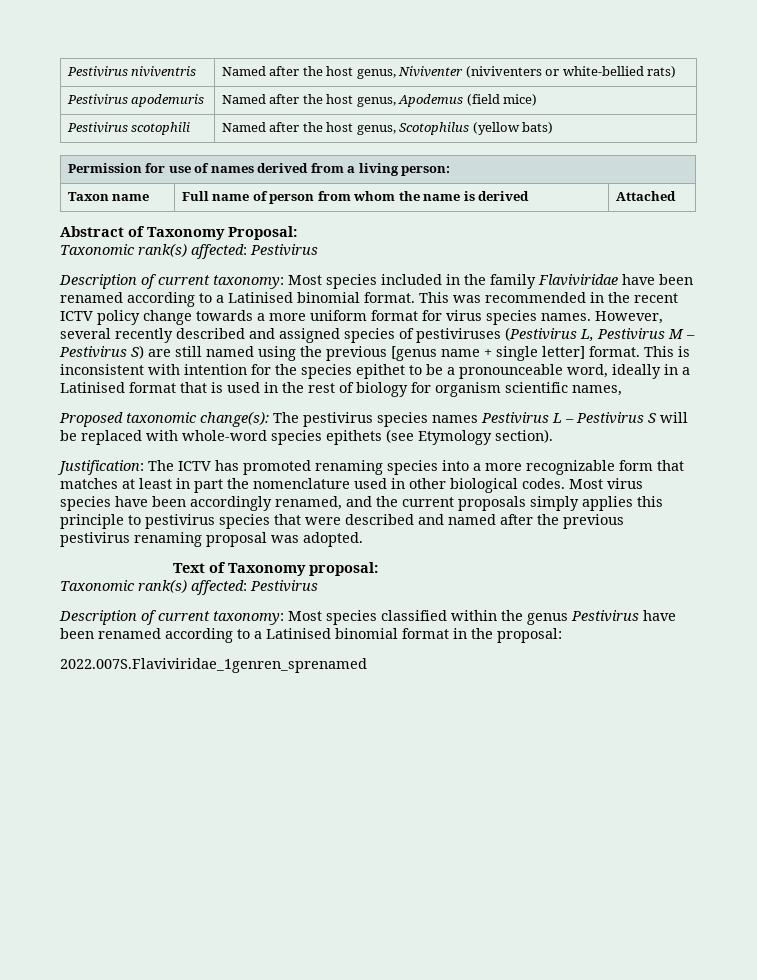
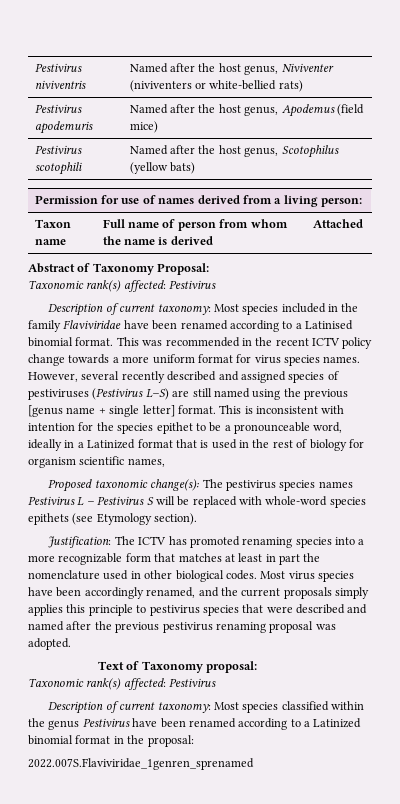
[580,328,695,341] [59,345,144,359] L, Pestivirus M – Pestivirus S) -> [145,388,169,400] L–S)
[60,382,125,393] Latinised -> [87,439,136,449] Latinized
[266,628,331,639] Latinised -> [313,718,362,728] Latinized

